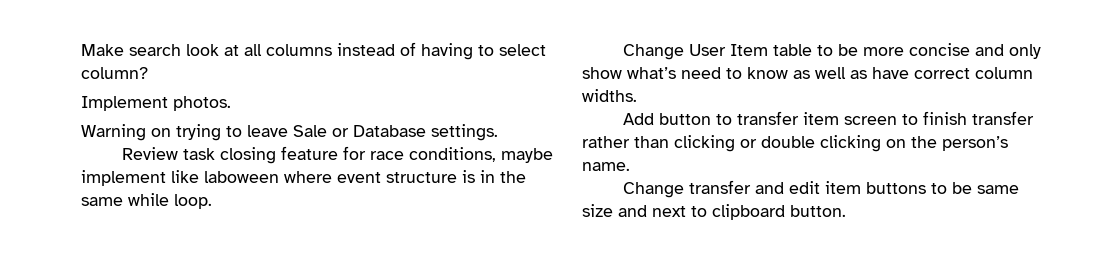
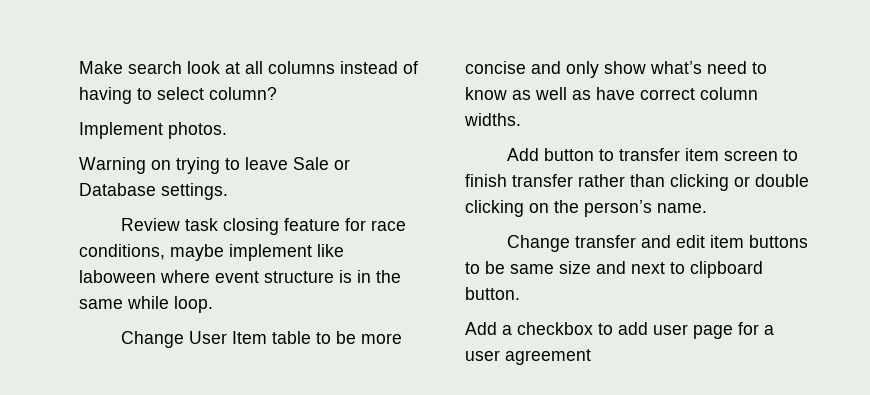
(846, 211) none -> [465,322,774,339] [465,349,591,365] // Add a checkbox to add user page for a user agreement

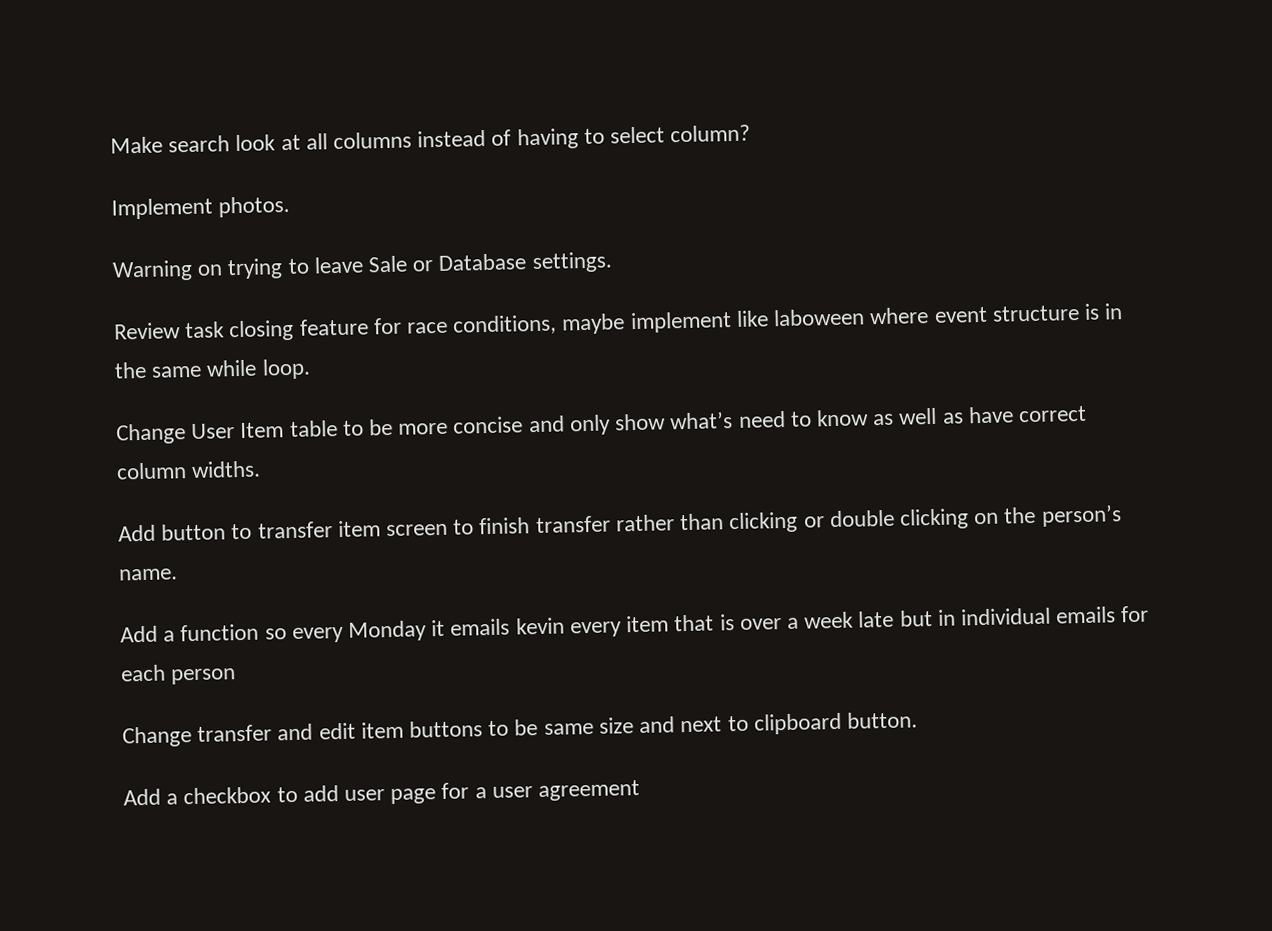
(707, 208) none -> [120,605,1150,644] [120,664,237,685] // Add a function so every Monday it emails kevin every item that is over a week late but in individual emails for each person

